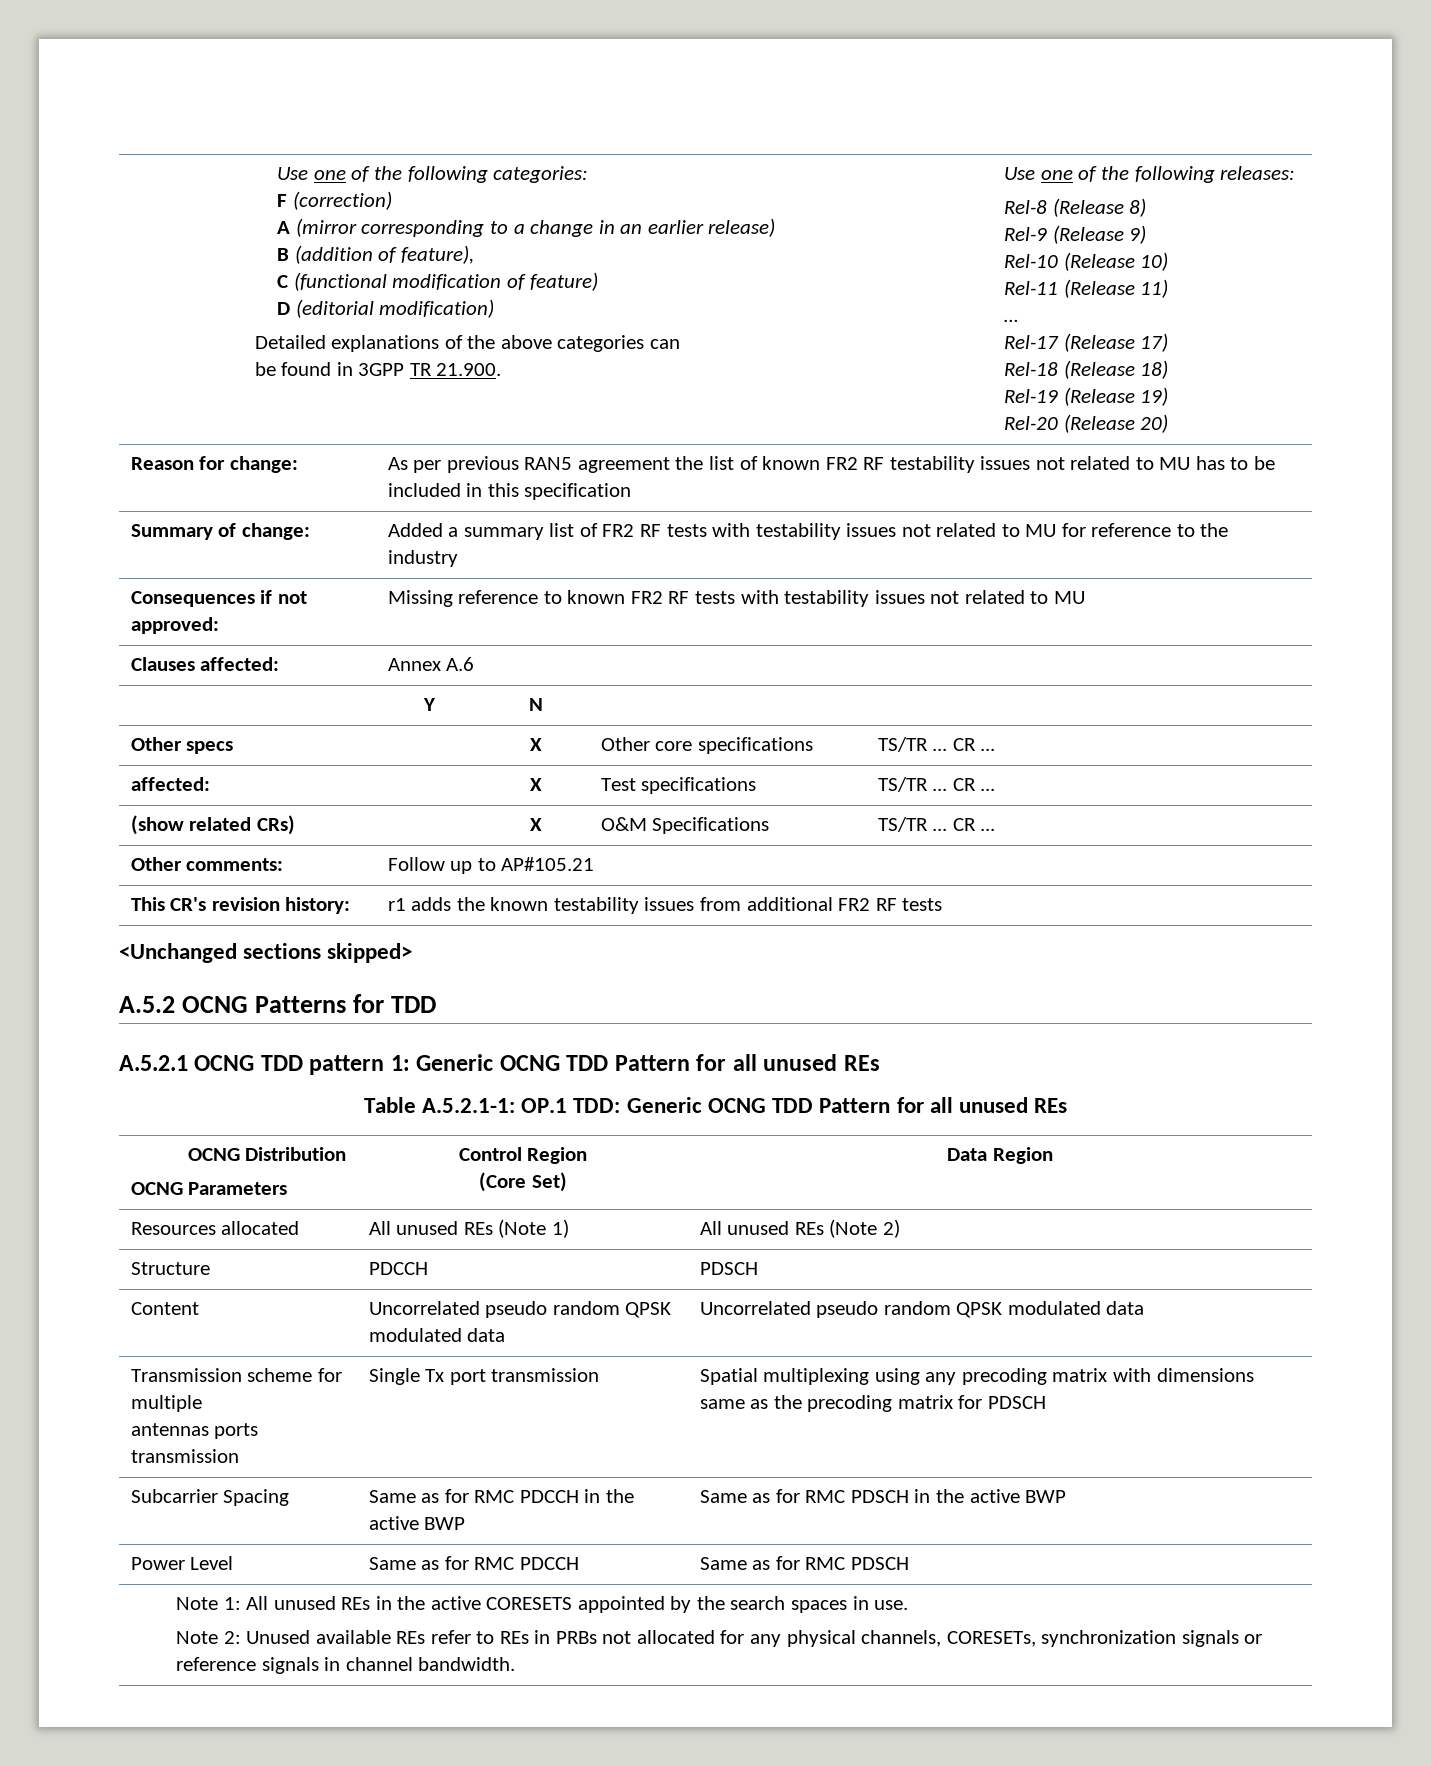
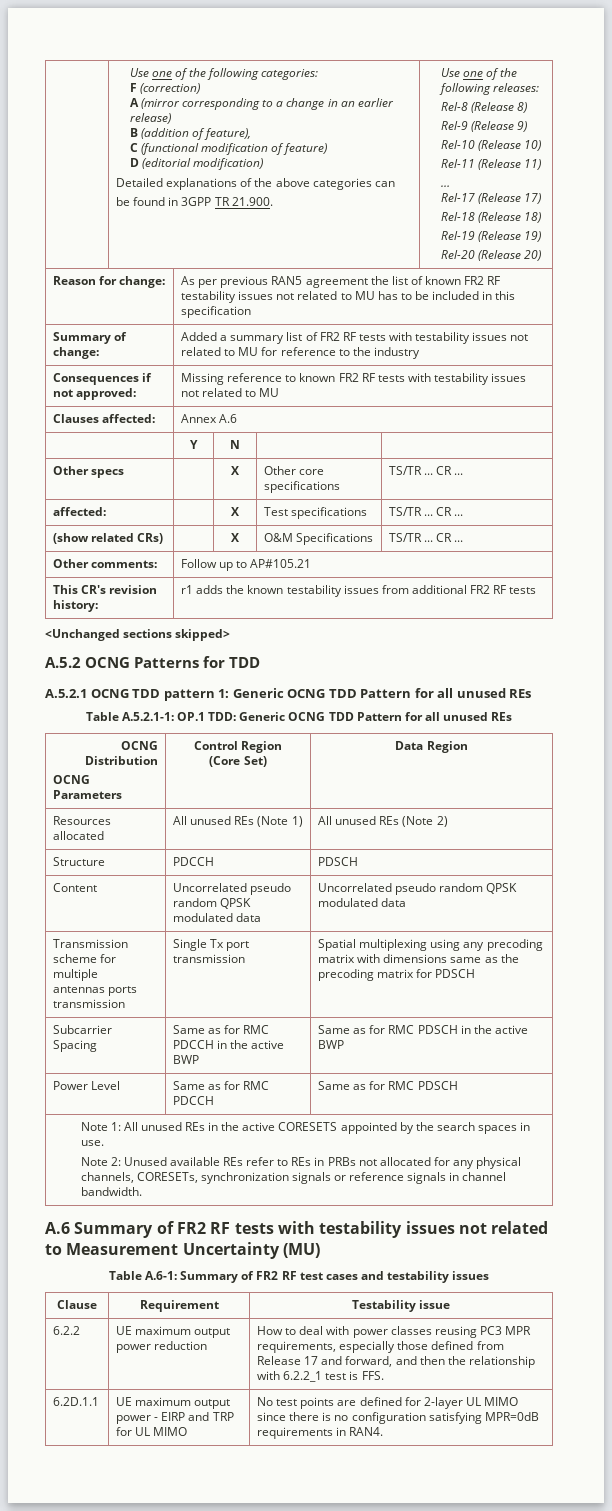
(516, 1664) none -> [45,1221,549,1238] [45,1242,320,1259] [108,1271,490,1283] [57,1300,97,1309] [139,1300,219,1312] [351,1300,451,1312] [53,1326,81,1335] [116,1326,231,1338] [116,1341,208,1353] [257,1326,532,1338] [257,1341,504,1353] [257,1356,535,1368] [257,1371,384,1382] [53,1397,100,1406] [116,1397,231,1409] [116,1412,234,1424] [116,1427,188,1436] [257,1397,519,1409] [257,1412,539,1424] [257,1427,384,1439] // A.6 Summary of FR2 RF tests with testability issues not related to Measurement Uncertainty (MU) // Table A.6-1: Summary of FR2 RF test cases and testability issues // Clause | Requirement | Testability issue // 6.2.2 | UE maximum output power reduction | How to deal with power classes reusing PC3 MPR requirements, especially those defined from Release 17 and forward, and then the relationship with 6.2.2_1 test is FFS. // 6.2D.1.1 | UE maximum output power - EIRP and TRP for UL MIMO | No test points are defined for 2-layer UL MIMO since there is no configuration satisfying MPR=0dB requirements in RAN4.

